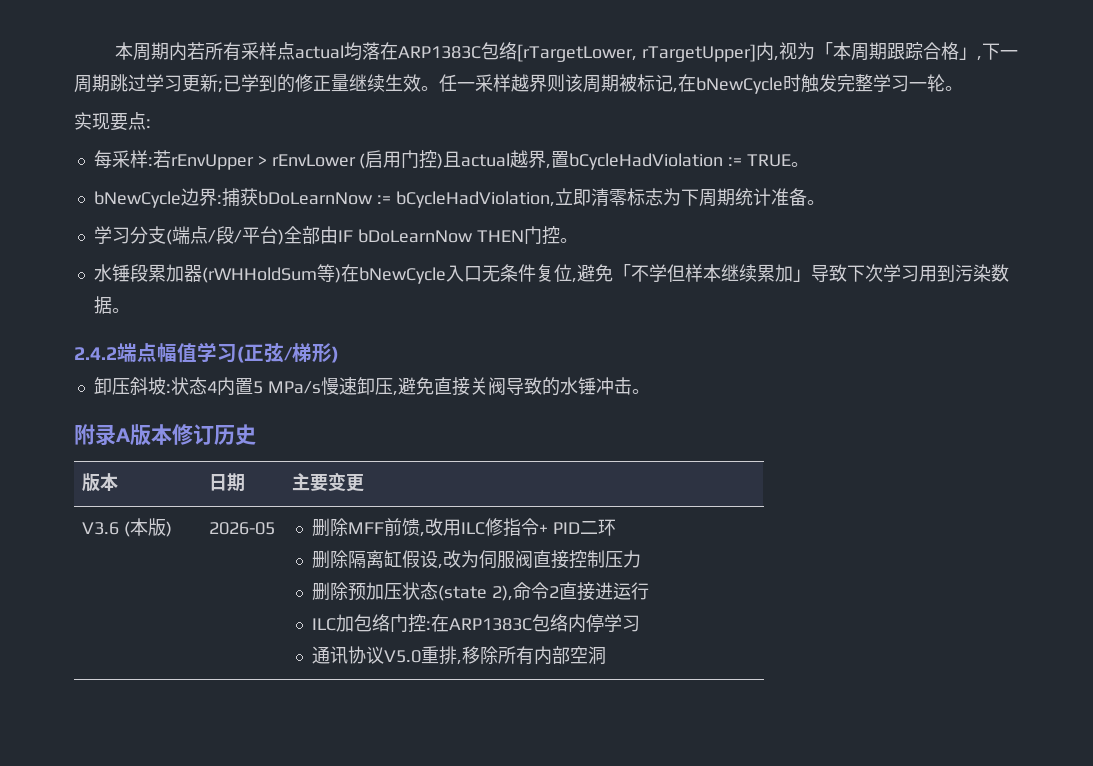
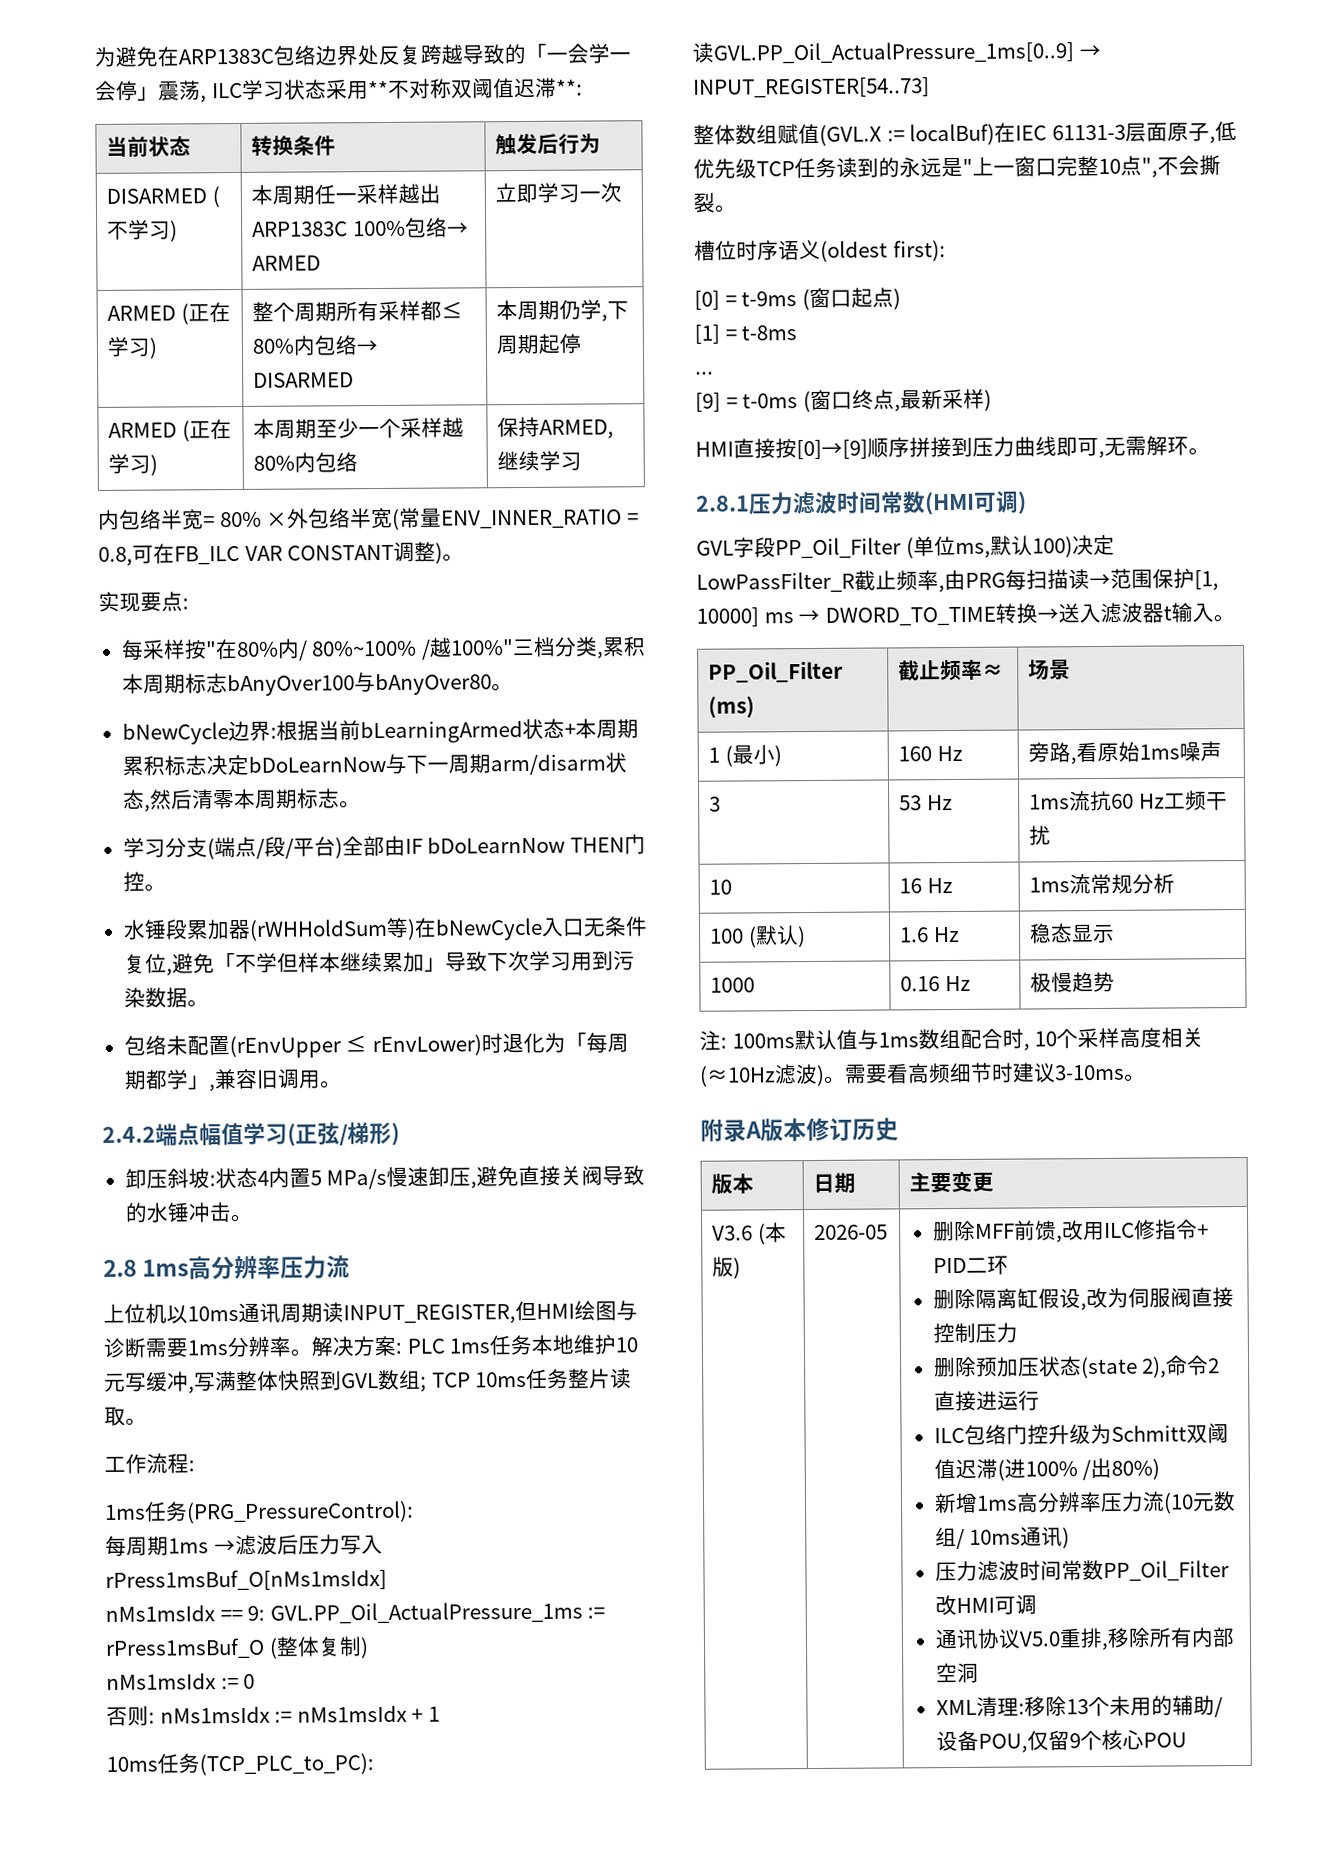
[114,42,1018,62] [74,74,945,94] 本周期内若所有采样点actual均落在ARP1383C包络[rTargetLower, rTargetUpper]内,视为「本周期跟踪合格」,下一周期跳过学习更新;已学到的修正量继续生效。任一采样越界则该周期被标记,在bNewCycle时触发完整学习一轮 -> [94,43,631,67] [95,77,583,103] [105,135,191,158] [250,135,336,156] [494,133,601,155] [105,186,220,208] [106,219,178,242] [250,183,441,205] [251,217,469,238] [251,255,321,271] [494,182,622,204] [106,302,231,325] [106,336,158,359] [251,300,463,322] [251,335,378,356] [252,372,354,388] [495,299,629,322] [495,333,581,355] [107,419,232,442] [107,453,158,476] [252,417,464,439] [252,452,358,473] [496,416,614,439] [496,450,582,472] [98,507,639,530] [98,541,444,566] 为避免在ARP1383C包络边界处反复跨越导致的「一会学一会停」震荡, ILC学习状态采用**不对称双阈值迟滞**: // 当前状态 | 转换条件 | 触发后行为 // DISARMED (不学习) | 本周期任一采样越出ARP1383C 100%包络→ ARMED | 立即学习一次 // ARMED (正在学习) | 整个周期所有采样都≤ 80%内包络→ DISARMED | 本周期仍学,下周期起停 // ARMED (正在学习) | 本周期至少一个采样越80%内包络 | 保持ARMED,继续学习 // 内包络半宽= 80% ×外包络半宽(常量ENV_INNER_RATIO = 0.8,可在FB_ILC VAR CONSTANT调整)
[147,150,810,170] [93,188,807,208] :若rEnvUpper > rEnvLower (启用门控)且actual越界,置bCycleHadViolation := TRUE。 // bNewCycle边界:捕获bDoLearnNow := bCycleHadViolation,立即清零标志为下周期统计准备 -> [183,636,646,661] [121,672,513,697] [121,718,639,745] [121,752,627,776] [122,788,340,812] 按"在80%内/ 80%~100% /越100%"三档分类,累积本周期标志bAnyOver100与bAnyOver80。 // bNewCycle边界:根据当前bLearningArmed状态+本周期累积标志决定bDoLearnNow与下一周期arm/disarm状态,然后清零本周期标志
(130, 310) none -> [123,1032,629,1059] [123,1068,342,1092] // 包络未配置(rEnvUpper ≤ rEnvLower)时退化为「每周期都学」,兼容旧调用。
(650, 391) none -> [103,1255,351,1280] [103,1300,638,1325] [103,1334,639,1358] [104,1368,633,1394] [104,1406,147,1426] [104,1453,195,1474] [105,1500,414,1524] [105,1534,383,1557] [105,1568,387,1592] [105,1601,606,1624] [105,1636,369,1659] [106,1673,256,1690] [106,1705,440,1726] [106,1753,374,1776] [692,41,1101,65] [693,76,930,99] [693,121,1237,146] [693,155,1221,179] [693,192,737,213] [694,239,946,262] [694,287,901,311] [694,323,798,345] [695,371,714,375] [695,388,992,413] [695,435,1210,461] [695,490,1027,516] [696,534,1115,559] [696,568,1219,593] [696,602,1235,628] [707,660,843,683] [707,696,755,719] [897,659,1004,681] [1027,659,1071,681] [707,744,782,767] [897,745,963,762] [1027,741,1222,765] [708,796,721,812] [898,795,953,811] [1028,790,1228,812] [1028,825,1051,846] [708,879,732,895] [898,878,953,894] [1028,873,1175,895] [709,925,806,948] [898,926,960,943] [1028,923,1115,944] [709,977,755,993] [899,975,971,992] [1029,971,1115,993] [699,1027,1205,1051] [699,1062,1146,1087] // 2.8 1ms高分辨率压力流 // 上位机以10ms通讯周期读INPUT_REGISTER,但HMI绘图与诊断需要1ms分辨率。解决方案: PLC 1ms任务本地维护10元写缓冲,写满整体快照到GVL数组; TCP 10ms任务整片读取。 // 工作流程: // 1ms任务(PRG_PressureControl): // 每周期1ms →滤波后压力写入rPress1msBuf_O[nMs1msIdx] // nMs1msIdx == 9: GVL.PP_Oil_ActualPressure_1ms := rPress1msBuf_O (整体复制) // nMs1msIdx := 0 // 否则: nMs1msIdx := nMs1msIdx + 1 // 10ms任务(TCP_PLC_to_PC): // 读GVL.PP_Oil_ActualPressure_1ms[0..9] → INPUT_REGISTER[54..73] // 整体数组赋值(GVL.X := localBuf)在IEC 61131-3层面原子,低优先级TCP任务读到的永远是"上一窗口完整10点",不会撕裂。 // 槽位时序语义(oldest first): // [0] = t-9ms (窗口起点) // [1] = t-8ms // ... // [9] = t-0ms (窗口终点,最新采样) // HMI直接按[0]→[9]顺序拼接到压力曲线即可,无需解环。 // 2.8.1压力滤波时间常数(HMI可调) // GVL字段PP_Oil_Filter (单位ms,默认100)决定LowPassFilter_R截止频率,由PRG每扫描读→范围保护[1, 10000] ms → DWORD_TO_TIME转换→送入滤波器t输入。 // PP_Oil_Filter (ms) | 截止频率≈ | 场景 // 1 (最小) | 160 Hz | 旁路,看原始1ms噪声 // 3 | 53 Hz | 1ms流抗60 Hz工频干扰 // 10 | 16 Hz | 1ms流常规分析 // 100 (默认) | 1.6 Hz | 稳态显示 // 1000 | 0.16 Hz | 极慢趋势 // 注: 100ms默认值与1ms数组配合时, 10个采样高度相关(≈10Hz滤波)。需要看高频细节时建议3-10ms。
[335,614,354,632] 加 -> (965, 1435) none
[425,614,640,633] :在ARP1383C包络内停学习 -> [1047,1423,1229,1445] [933,1457,1161,1481] [933,1491,1236,1514] [934,1526,1071,1550] [934,1559,1229,1582] [934,1594,1037,1616] 升级为Schmitt双阈值迟滞(进100% /出80%) // 新增1ms高分辨率压力流(10元数组/ 10ms通讯) // 压力滤波时间常数PP_Oil_Filter改HMI可调
(606, 655) none -> [935,1695,1223,1718] [935,1729,1187,1753] // XML清理:移除13个未用的辅助/设备POU,仅留9个核心POU

